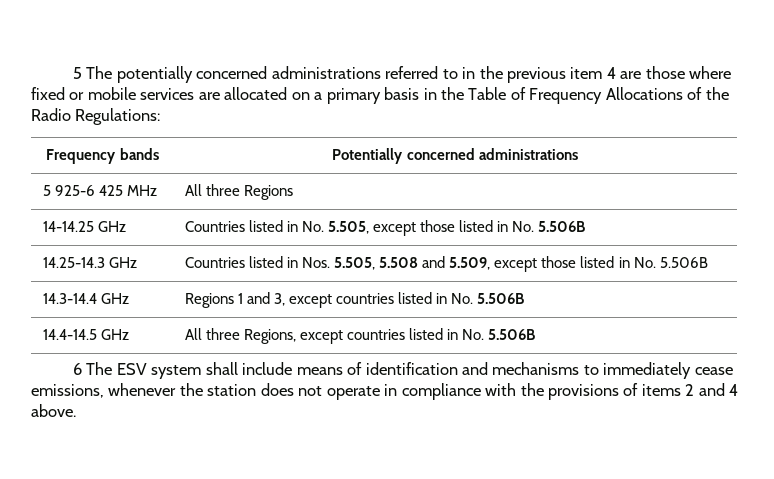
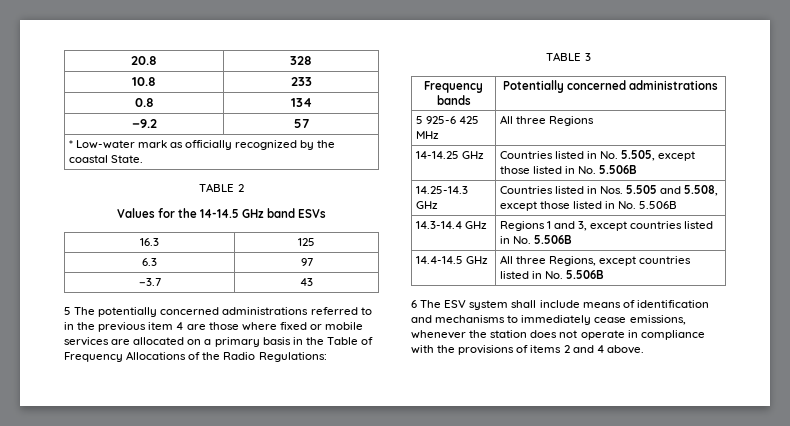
(72, 73) none -> [131,56,157,65] [290,56,312,65] [132,77,156,86] [290,77,312,86] [134,98,154,107] [290,98,312,107] [131,119,157,128] [293,119,309,128] [68,140,336,150] [68,155,143,163] [199,183,244,192] [116,208,327,218] [140,238,159,246] [298,238,315,246] [142,258,157,266] [300,258,313,266] [138,278,161,286] [300,278,313,286] 20.8 | 328 // 10.8 | 233 // 0.8 | 134 // −9.2 | 57 // * Low-water mark as officially recognized by the coastal State. // TABLE 2 // Values for the 14-14.5 GHz band ESVs // 16.3 | 125 // 6.3 | 97 // −3.7 | 43 //
(161, 116) none -> [546,52,591,61] // TABLE 3
[334,256,491,270] 5.505, 5.508 and 5.509, -> [626,185,719,196] 5.505 and 5.508,

